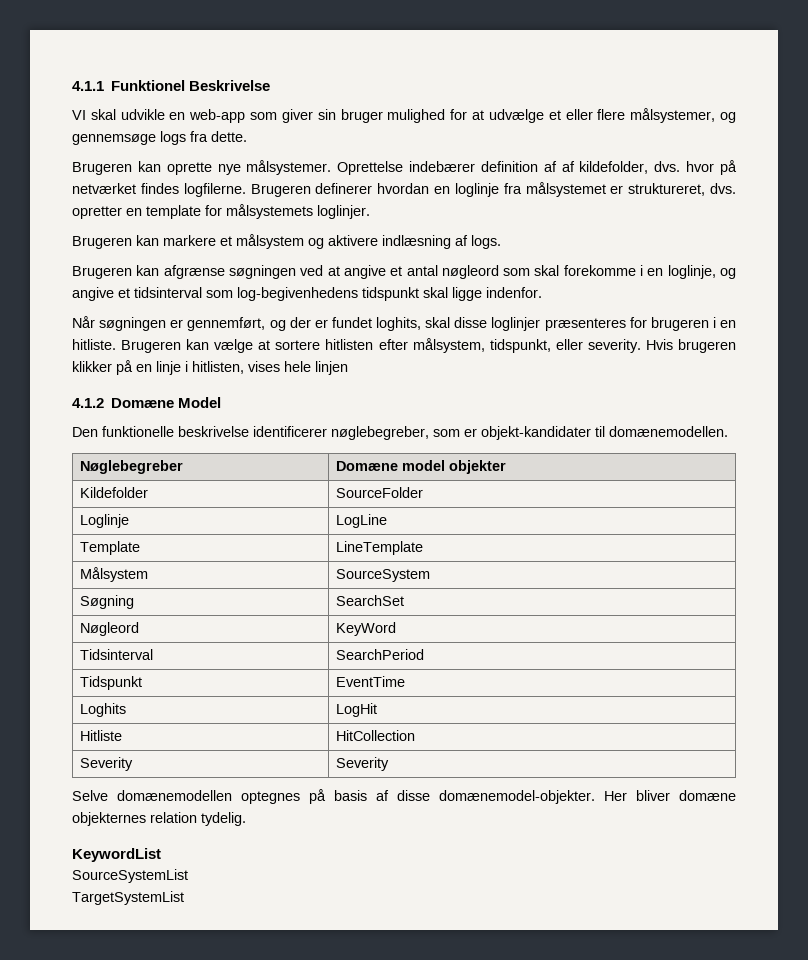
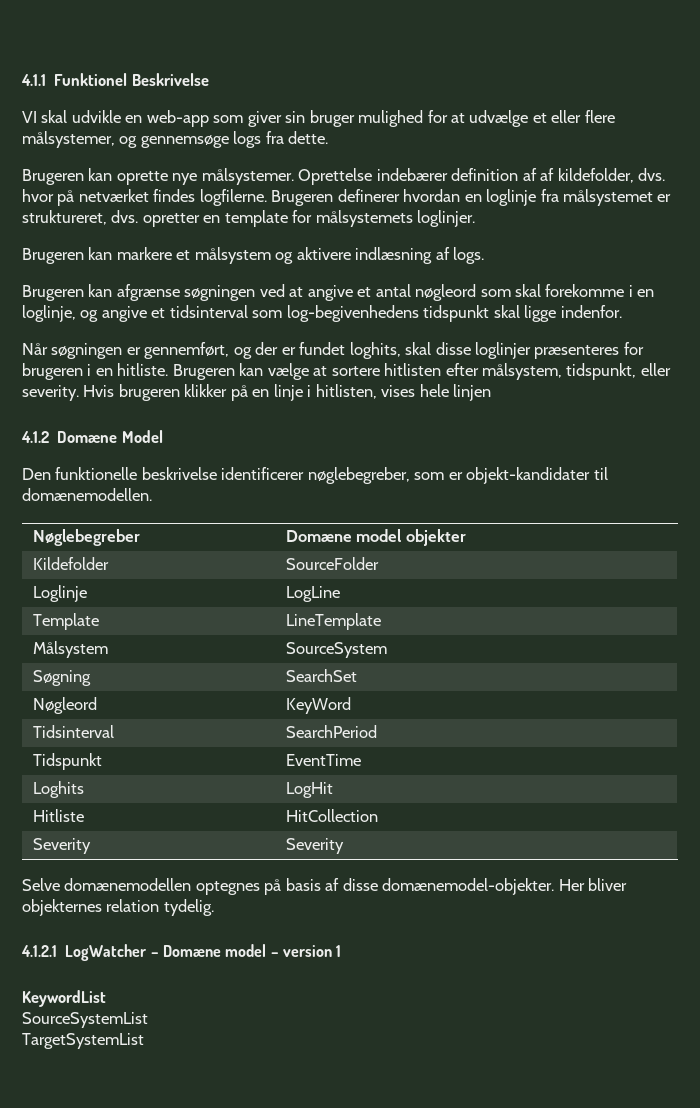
[679,790,736,801] domæne -> (628, 884) none
(246, 819) none -> [21,944,342,961] // 4.1.2.1 LogWatcher – Domæne model – version 1

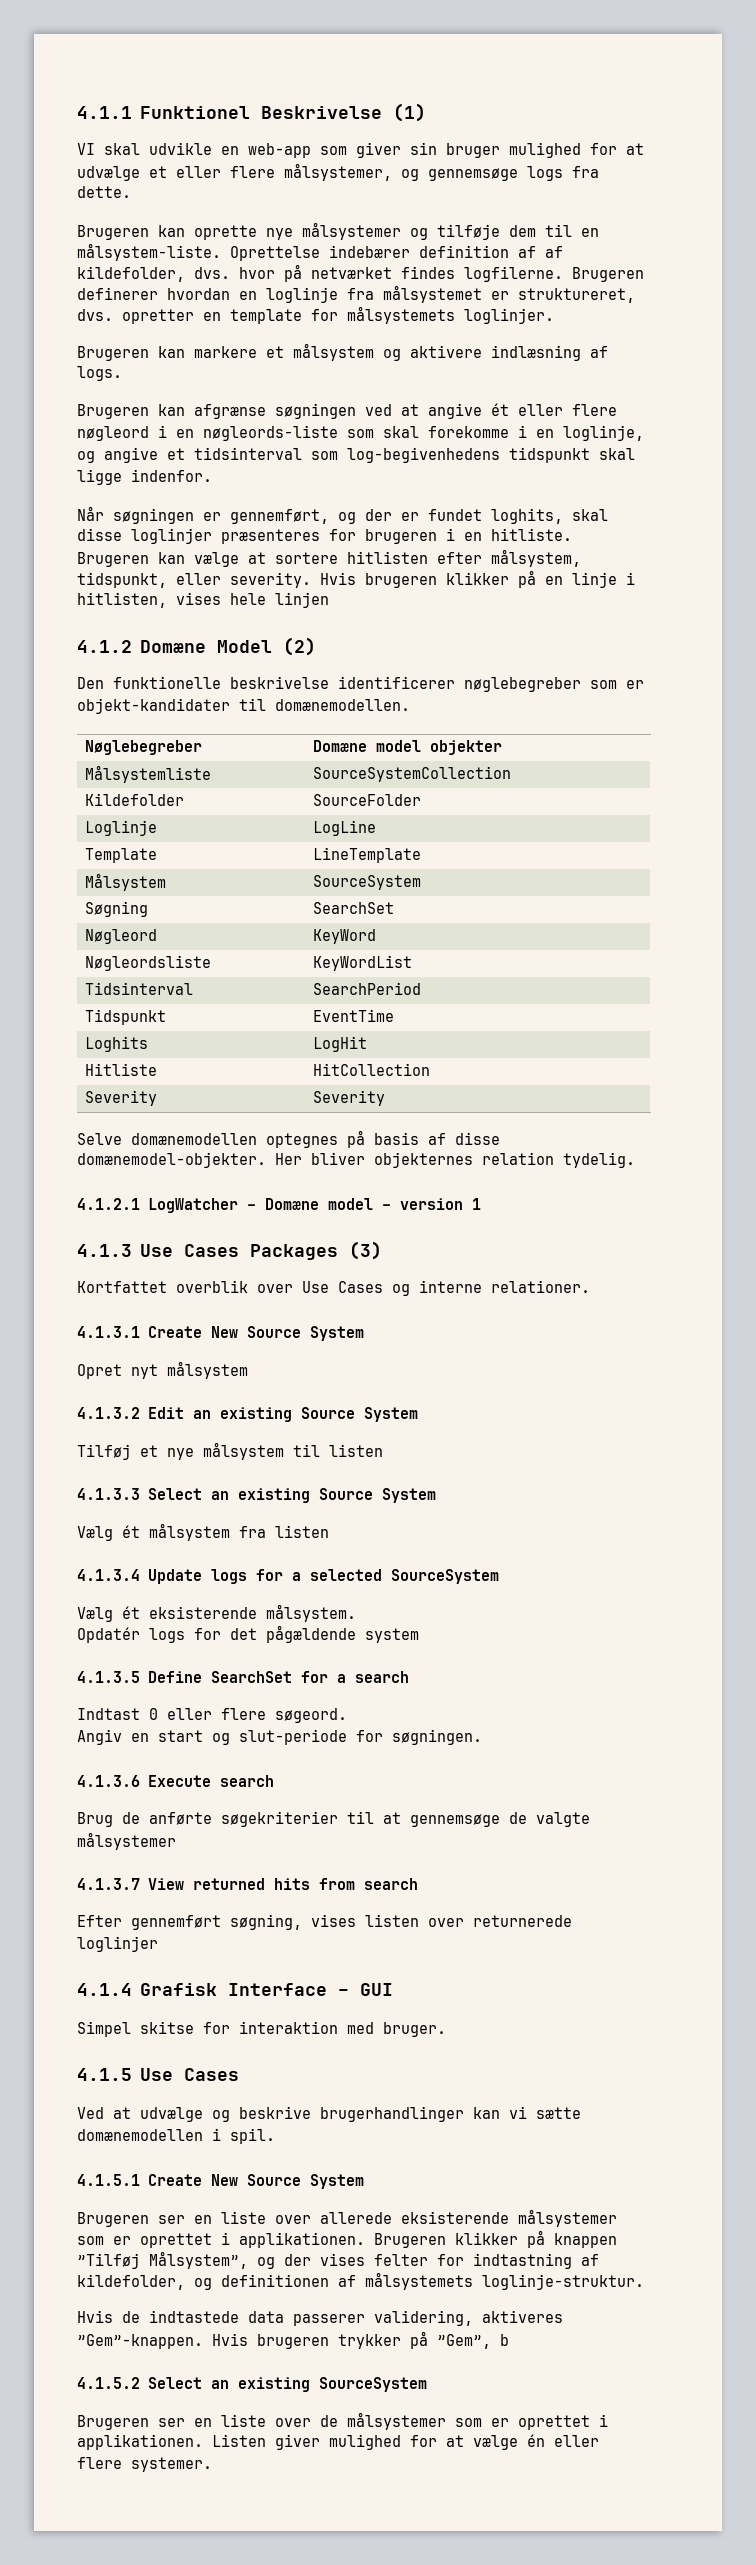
(209, 79) none -> [392,103,426,122] (1)
[201,168,294,185] målsystemer. -> [302,222,599,240] [77,243,221,261] målsystemer og tilføje dem til en målsystem-liste.
[357,284,477,301] et antal nøgleord -> [491,403,617,416] [77,425,338,441] ét eller flere nøgleord i en nøgleords-liste
(163, 436) none -> [282,637,316,656] (2)
[307,467,410,484] nøglebegreber, -> [464,677,581,692] nøglebegreber
(466, 537) none -> [84,765,211,783] [312,766,511,782] // Målsystemliste | SourceSystemCollection
(351, 705) none -> [84,955,211,971] [312,955,412,971] // Nøgleordsliste | KeyWordList
[22,990,106,1007] [22,1012,148,1028] [22,1033,144,1049] KeywordList // SourceSystemList // TargetSystemList -> [77,1241,382,1260] [77,1280,590,1296] [77,1326,364,1341] [77,1361,248,1379] [77,1407,418,1422] [77,1442,383,1460] [77,1488,436,1503] [77,1523,329,1541] [77,1569,499,1584] [77,1604,356,1622] [77,1625,419,1643] [77,1671,409,1683] [77,1708,347,1723] [77,1729,482,1745] [77,1775,274,1787] [77,1811,590,1827] [77,1832,176,1850] [77,1878,418,1890] [77,1914,572,1930] [77,1936,158,1952] [77,1983,393,1996] [77,2021,446,2037] [77,2068,239,2081] [77,2106,581,2122] [77,2128,275,2144] [77,2174,364,2189] [77,2209,617,2227] [77,2230,617,2248] [77,2251,599,2269] [77,2272,644,2290] [77,2310,563,2326] [77,2331,509,2349] [77,2377,427,2392] [77,2412,608,2430] [77,2434,599,2450] [77,2457,212,2472] 4.1.3 Use Cases Packages (3) // Kortfattet overblik over Use Cases og interne relationer. // 4.1.3.1 Create New Source System // Opret nyt målsystem // 4.1.3.2 Edit an existing Source System // Tilføj et nye målsystem til listen // 4.1.3.3 Select an existing Source System // Vælg ét målsystem fra listen // 4.1.3.4 Update logs for a selected SourceSystem // Vælg ét eksisterende målsystem. // Opdatér logs for det pågældende system // 4.1.3.5 Define SearchSet for a search // Indtast 0 eller flere søgeord. // Angiv en start og slut-periode for søgningen. // 4.1.3.6 Execute search // Brug de anførte søgekriterier til at gennemsøge de valgte målsystemer // 4.1.3.7 View returned hits from search // Efter gennemført søgning, vises listen over returnerede loglinjer // 4.1.4 Grafisk Interface – GUI // Simpel skitse for interaktion med bruger. // 4.1.5 Use Cases // Ved at udvælge og beskrive brugerhandlinger kan vi sætte domænemodellen i spil. // 4.1.5.1 Create New Source System // Brugeren ser en liste over allerede eksisterende målsystemer som er oprettet i applikationen. Brugeren klikker på knappen ”Tilføj Målsystem”, og der vises felter for indtastning af kildefolder, og definitionen af målsystemets loglinje-struktur. // Hvis de indtastede data passerer validering, aktiveres ”Gem”-knappen. Hvis brugeren trykker på ”Gem”, b // 4.1.5.2 Select an existing SourceSystem // Brugeren ser en liste over de målsystemer som er oprettet i applikationen. Listen giver mulighed for at vælge én eller flere systemer.

